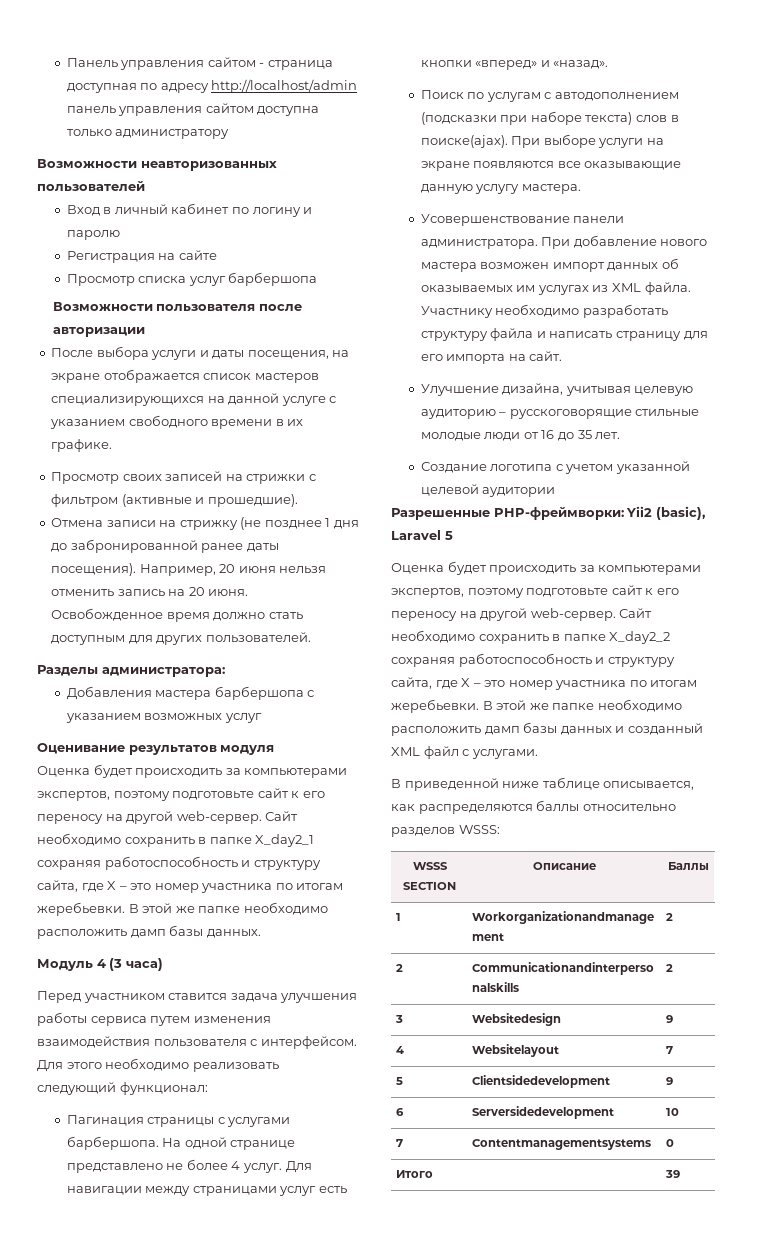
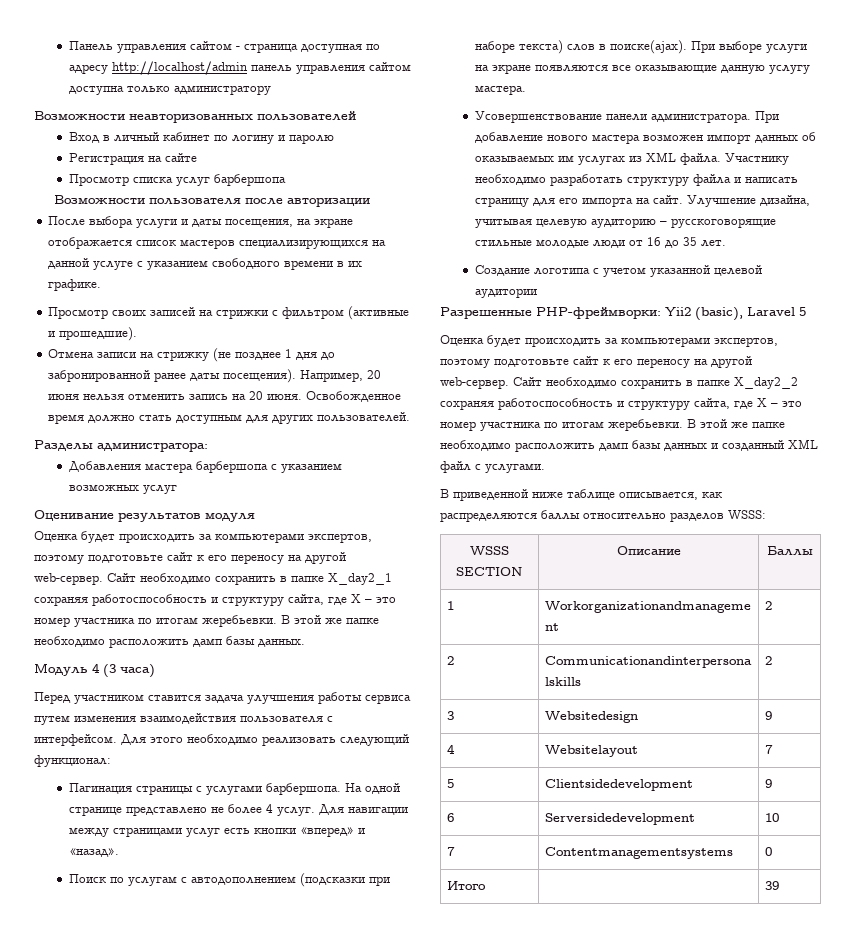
(563, 356) // -> (683, 199) none

